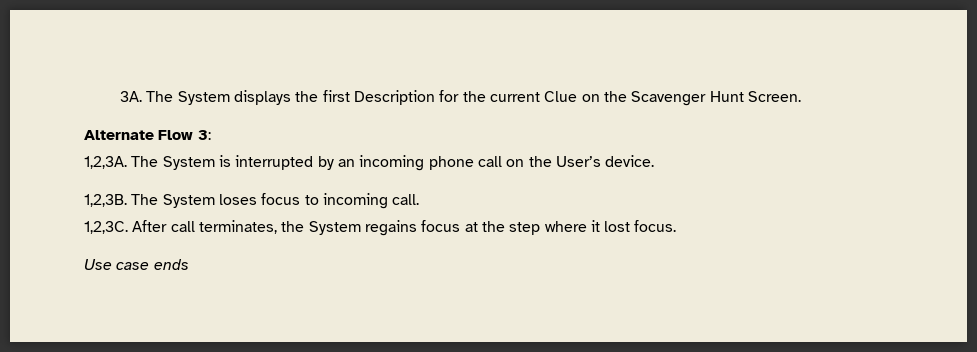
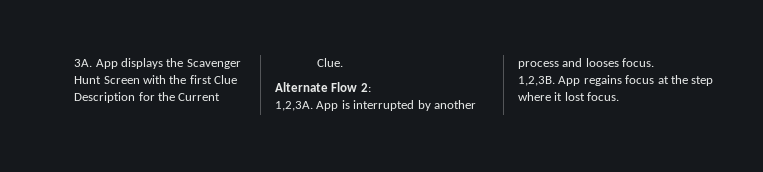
[146,90,801,106] The System displays the first Description for the current Clue on the Scavenger Hunt Screen. -> [95,58,241,69] [74,75,238,84] [74,92,221,103] [317,58,344,67] App displays the Scavenger Hunt Screen with the first Clue Description for the Current Clue.
[197,130,211,140] 3: -> [360,83,371,92] 2:
[131,156,215,170] The System -> [316,101,339,111] App
[337,155,655,171] [84,193,420,209] [84,220,361,235] an incoming phone call on the User’s device. // 1,2,3B. The System loses focus to incoming call. // 1,2,3C. After call terminates, the System -> [433,100,476,109] [518,58,655,69] [518,76,581,86] another process and looses focus. // 1,2,3B. App
[84,259,189,270] // Use case ends -> (620, 96) none

